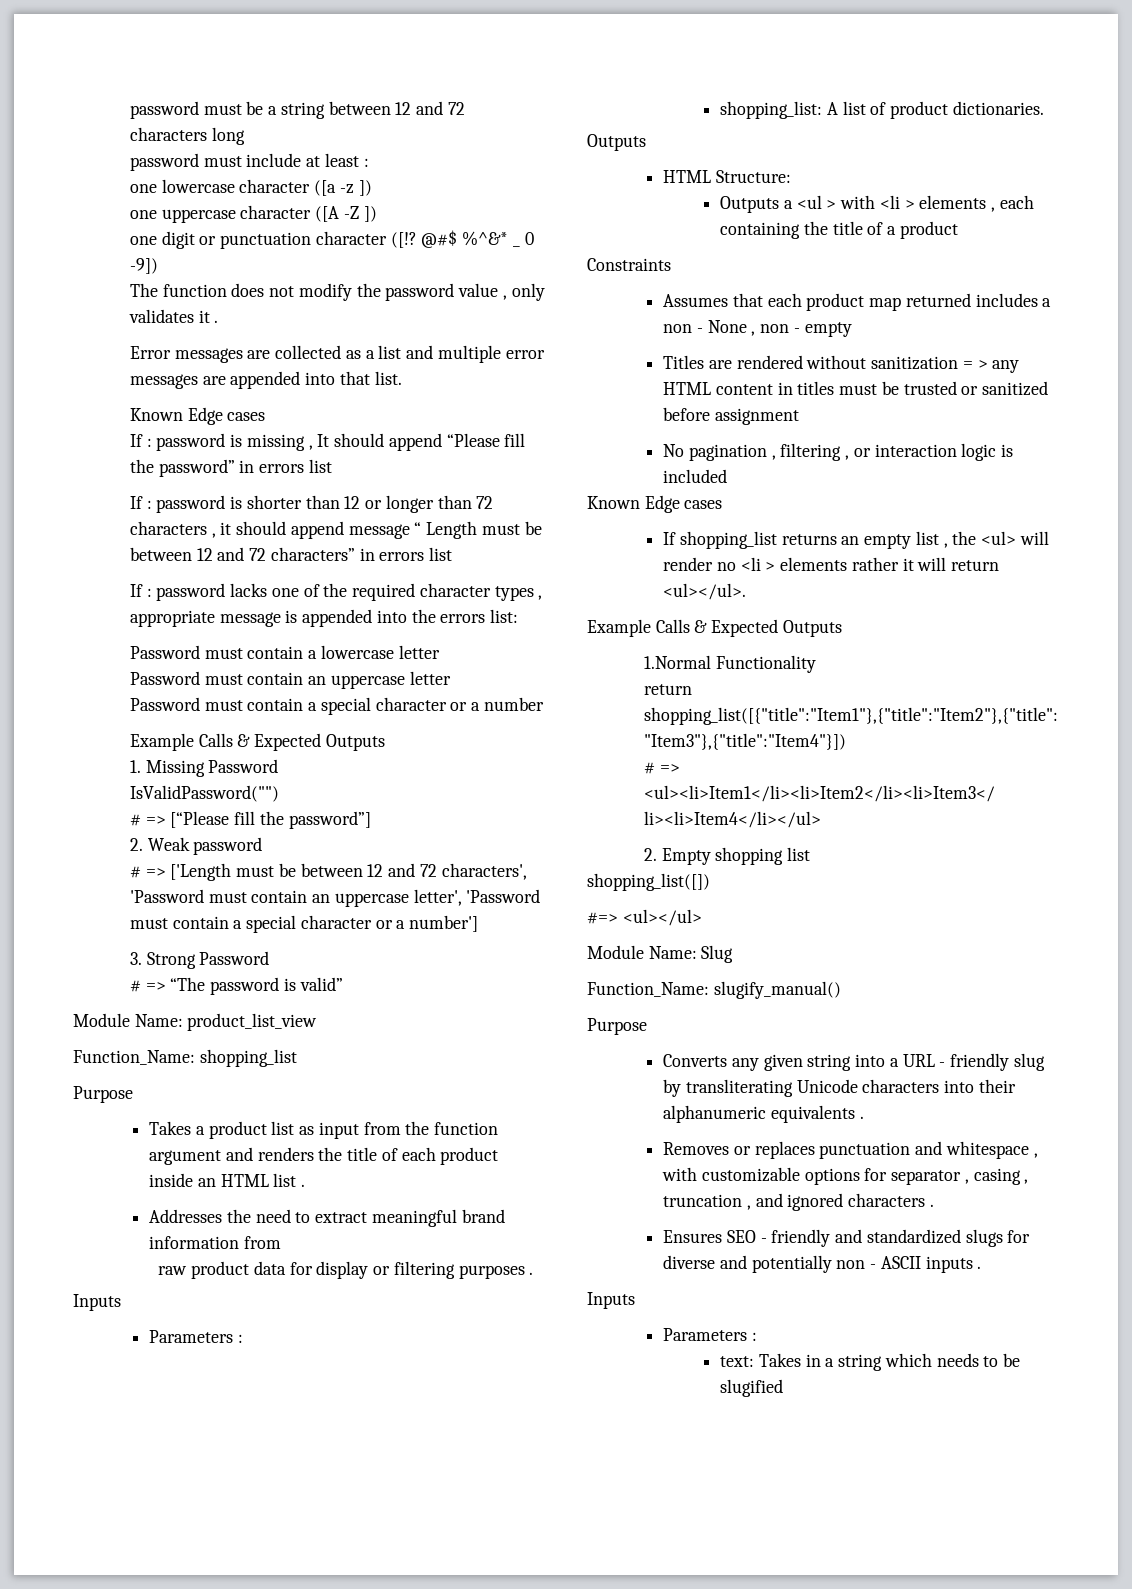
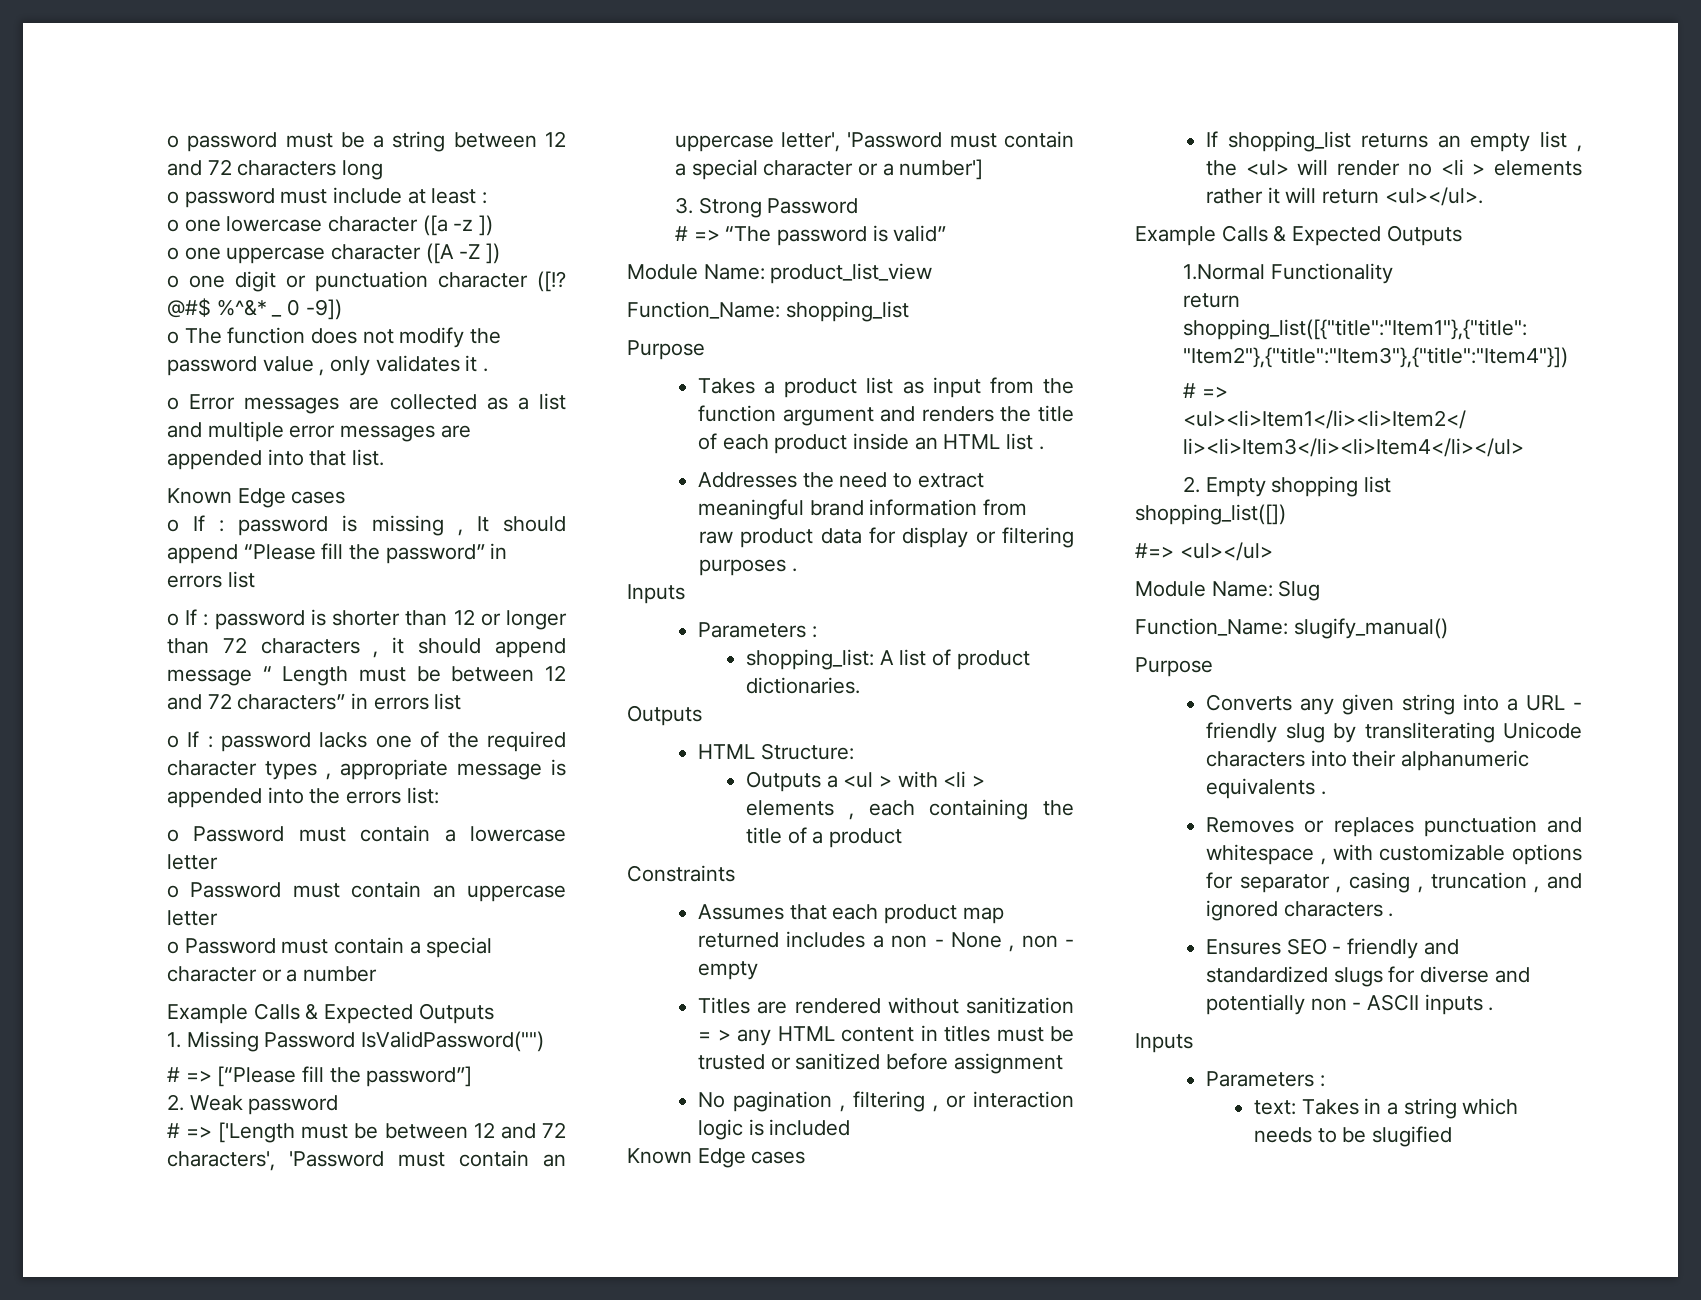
(129, 110) none -> [166,135,179,148] o
(245, 136) none -> [166,191,179,204] o
(369, 162) none -> [166,219,179,232] o
(372, 188) none -> [166,247,179,260] o
(377, 214) none -> [166,275,179,288] o
(158, 266) none -> [166,331,179,344] o
(219, 321) none -> [166,397,179,410] o
(266, 416) none -> [166,519,179,532] o
(332, 466) none -> [166,613,179,626] o
(453, 554) none -> [166,735,179,748] o
(519, 616) none -> [166,829,179,842] o
(440, 652) none -> [166,885,179,898] o
(451, 678) none -> [166,941,179,954] o
(279, 766) // -> (356, 1040) none

